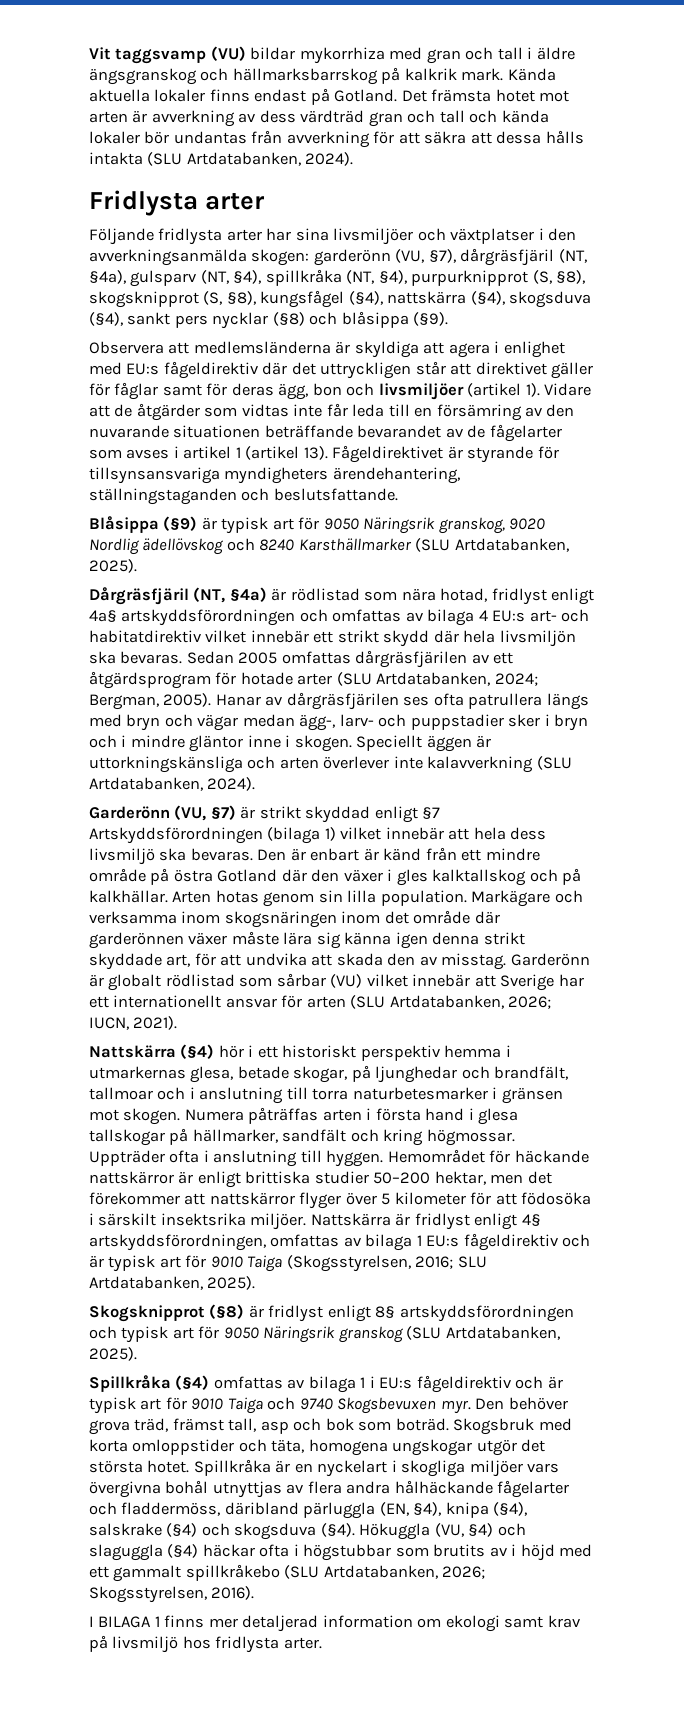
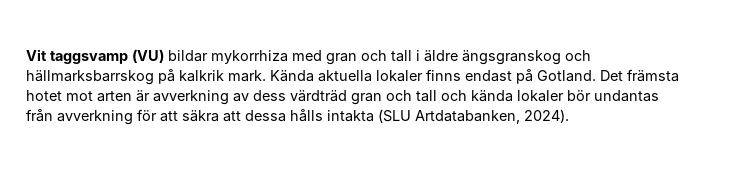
[89,190,266,216] [89,228,577,245] [89,248,587,266] [89,269,586,287] [89,290,592,308] [89,311,449,329] [89,341,565,358] [89,361,594,379] [89,382,592,400] [89,403,575,421] [89,424,562,442] [89,445,559,463] [89,467,460,484] [89,488,398,505] [89,516,546,534] [89,538,569,555] [89,559,137,573] [89,587,595,605] [89,609,590,626] [89,630,576,647] [89,650,514,668] [89,671,538,689] [89,692,589,710] [89,714,589,731] [89,735,492,752] [89,756,572,773] [89,777,256,791] [89,805,441,823] [89,827,547,844] [89,847,540,865] [89,868,582,886] [89,890,583,907] [89,910,500,928] [89,931,525,949] [89,953,590,970] [89,973,584,991] [89,995,552,1009] [89,1016,178,1030] [89,1044,511,1061] [89,1065,569,1083] [89,1087,563,1104] [89,1107,519,1125] [89,1128,515,1146] [89,1149,589,1167] [89,1171,552,1188] [89,1192,592,1209] [89,1213,541,1230] [89,1233,591,1251] [89,1255,487,1272] [89,1276,256,1290] [89,1304,574,1322] [89,1326,560,1343] [89,1347,137,1361] [89,1375,563,1393] [89,1397,568,1414] [89,1418,572,1435] [89,1439,546,1456] [89,1459,560,1477] [89,1480,570,1498] [89,1502,528,1519] [89,1523,526,1540] [89,1544,593,1561] [89,1564,486,1582] [89,1586,255,1603] [89,1615,580,1632] [89,1635,322,1653] // Fridlysta arter // Följande fridlysta arter har sina livsmiljöer och växtplatser i den avverkningsanmälda skogen: garderönn (VU, §7), dårgräsfjäril (NT, §4a), gulsparv (NT, §4), spillkråka (NT, §4), purpurknipprot (S, §8), skogsknipprot (S, §8), kungsfågel (§4), nattskärra (§4), skogsduva (§4), sankt pers nycklar (§8) och blåsippa (§9). // Observera att medlemsländerna är skyldiga att agera i enlighet med EU:s fågeldirektiv där det uttryckligen står att direktivet gäller för fåglar samt för deras ägg, bon och livsmiljöer (artikel 1). Vidare att de åtgärder som vidtas inte får leda till en försämring av den nuvarande situationen beträffande bevarandet av de fågelarter som avses i artikel 1 (artikel 13). Fågeldirektivet är styrande för tillsynsansvariga myndigheters ärendehantering, ställningstaganden och beslutsfattande. // Blåsippa (§9) är typisk art för 9050 Näringsrik granskog, 9020 Nordlig ädellövskog och 8240 Karsthällmarker (SLU Artdatabanken, 2025). // Dårgräsfjäril (NT, §4a) är rödlistad som nära hotad, fridlyst enligt 4a§ artskyddsförordningen och omfattas av bilaga 4 EU:s art- och habitatdirektiv vilket innebär ett strikt skydd där hela livsmiljön ska bevaras. Sedan 2005 omfattas dårgräsfjärilen av ett åtgärdsprogram för hotade arter (SLU Artdatabanken, 2024; Bergman, 2005). Hanar av dårgräsfjärilen ses ofta patrullera längs med bryn och vägar medan ägg-, larv- och puppstadier sker i bryn och i mindre gläntor inne i skogen. Speciellt äggen är uttorkningskänsliga och arten överlever inte kalavverkning (SLU Artdatabanken, 2024). // Garderönn (VU, §7) är strikt skyddad enligt §7 Artskyddsförordningen (bilaga 1) vilket innebär att hela dess livsmiljö ska bevaras. Den är enbart är känd från ett mindre område på östra Gotland där den växer i gles kalktallskog och på kalkhällar. Arten hotas genom sin lilla population. Markägare och verksamma inom skogsnäringen inom det område där garderönnen växer måste lära sig känna igen denna strikt skyddade art, för att undvika att skada den av misstag. Garderönn är globalt rödlistad som sårbar (VU) vilket innebär att Sverige har ett internationellt ansvar för arten (SLU Artdatabanken, 2026; IUCN, 2021). // Nattskärra (§4) hör i ett historiskt perspektiv hemma i utmarkernas glesa, betade skogar, på ljunghedar och brandfält, tallmoar och i anslutning till torra naturbetesmarker i gränsen mot skogen. Numera påträffas arten i första hand i glesa tallskogar på hällmarker, sandfält och kring högmossar. Uppträder ofta i anslutning till hyggen. Hemområdet för häckande nattskärror är enligt brittiska studier 50–200 hektar, men det förekommer att nattskärror flyger över 5 kilometer för att födosöka i särskilt insektsrika miljöer. Nattskärra är fridlyst enligt 4§ artskyddsförordningen, omfattas av bilaga 1 EU:s fågeldirektiv och är typisk art för 9010 Taiga (Skogsstyrelsen, 2016; SLU Artdatabanken, 2025). // Skogsknipprot (§8) är fridlyst enligt 8§ artskyddsförordningen och typisk art för 9050 Näringsrik granskog (SLU Artdatabanken, 2025). // Spillkråka (§4) omfattas av bilaga 1 i EU:s fågeldirektiv och är typisk art för 9010 Taiga och 9740 Skogsbevuxen myr. Den behöver grova träd, främst tall, asp och bok som boträd. Skogsbruk med korta omloppstider och täta, homogena ungskogar utgör det största hotet. Spillkråka är en nyckelart i skogliga miljöer vars övergivna bohål utnyttjas av flera andra hålhäckande fågelarter och fladdermöss, däribland pärluggla (EN, §4), knipa (§4), salskrake (§4) och skogsduva (§4). Hökuggla (VU, §4) och slaguggla (§4) häckar ofta i högstubbar som brutits av i höjd med ett gammalt spillkråkebo (SLU Artdatabanken, 2026; Skogsstyrelsen, 2016). // I BILAGA 1 finns mer detaljerad information om ekologi samt krav på livsmiljö hos fridlysta arter. -> (569, 116) none

